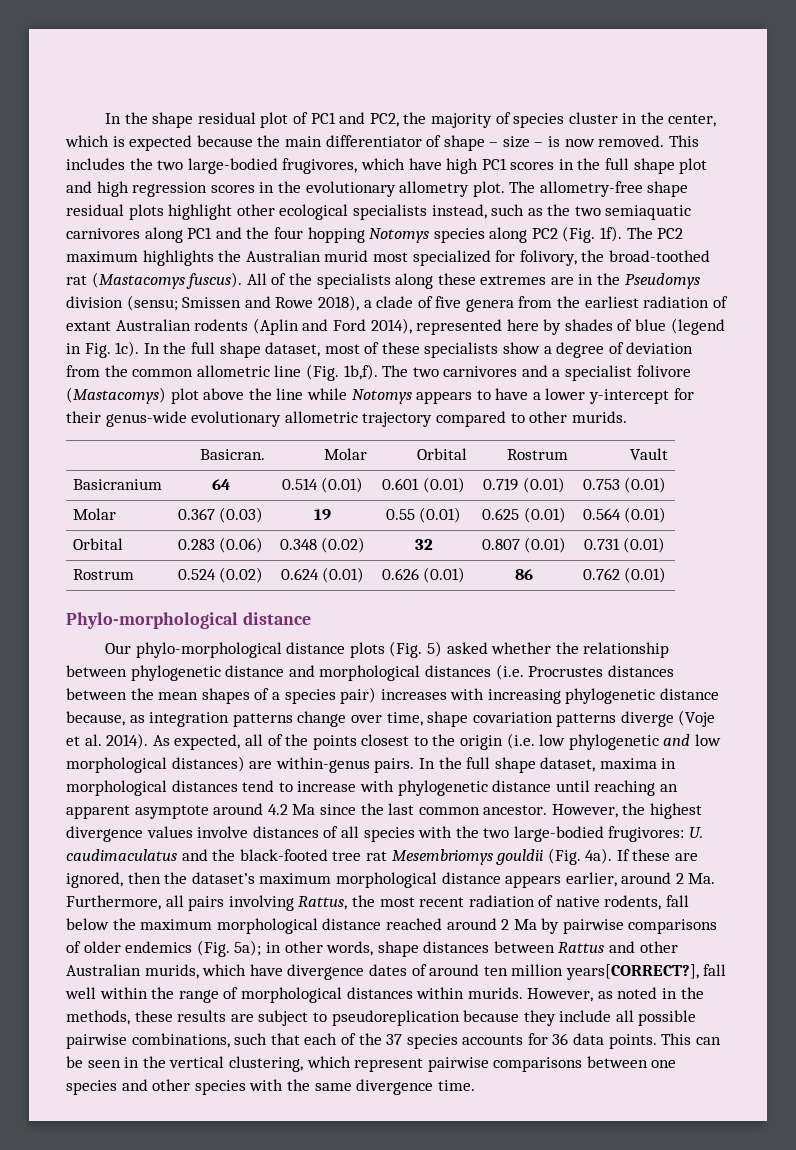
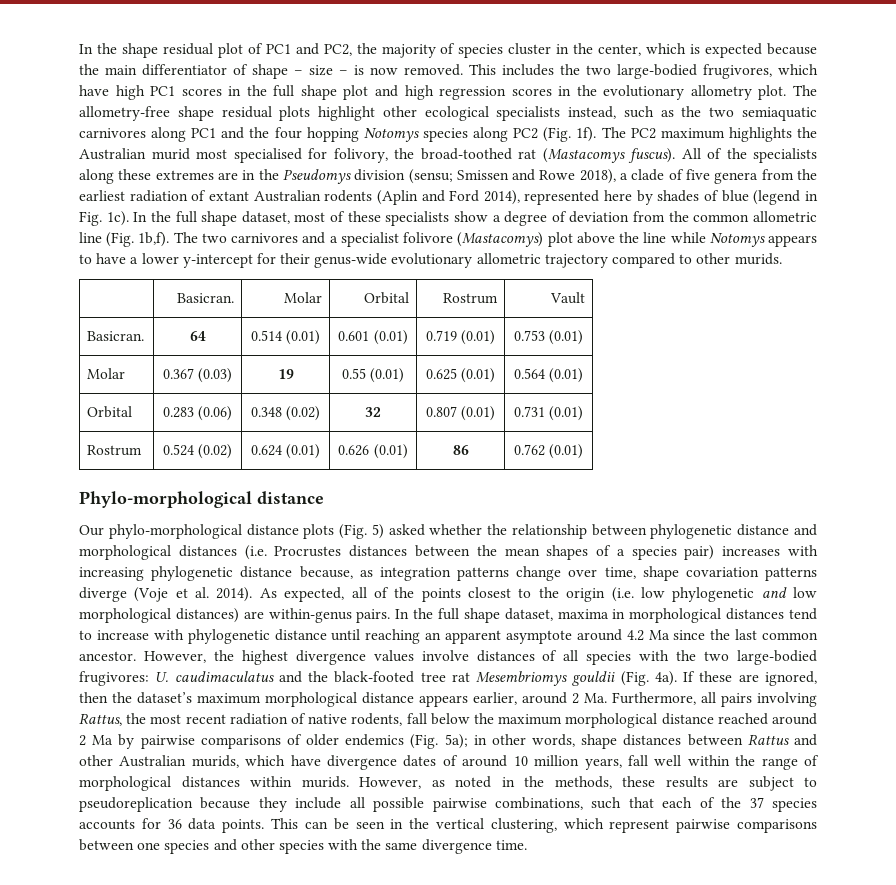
[412,250,491,266] specialized -> [233,148,302,163] specialised
[72,479,162,490] Basicranium -> [87,331,145,341] Basicran.
[483,964,699,980] ten million years[CORRECT?], -> [513,755,622,770] 10 million years,

